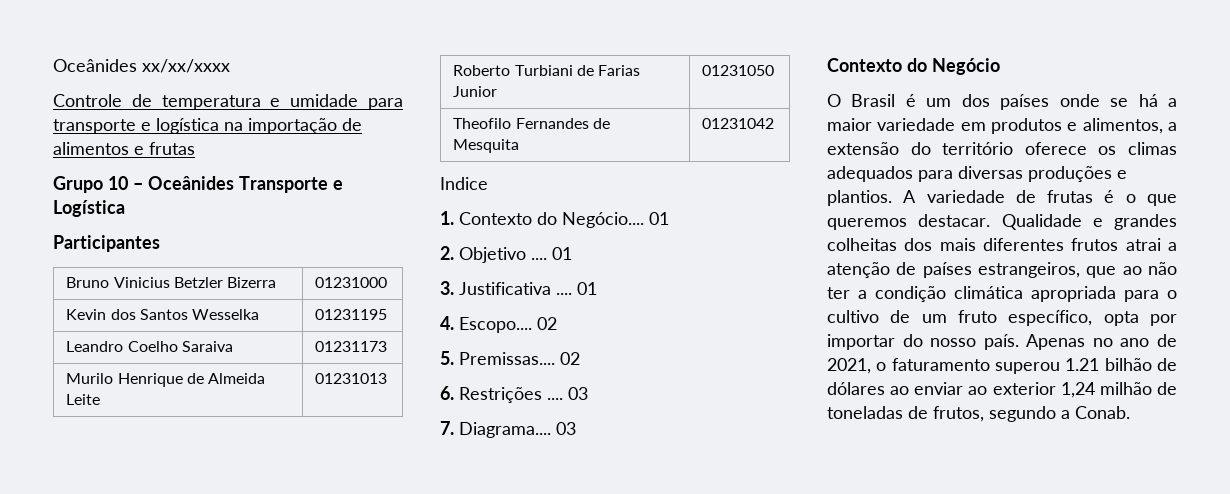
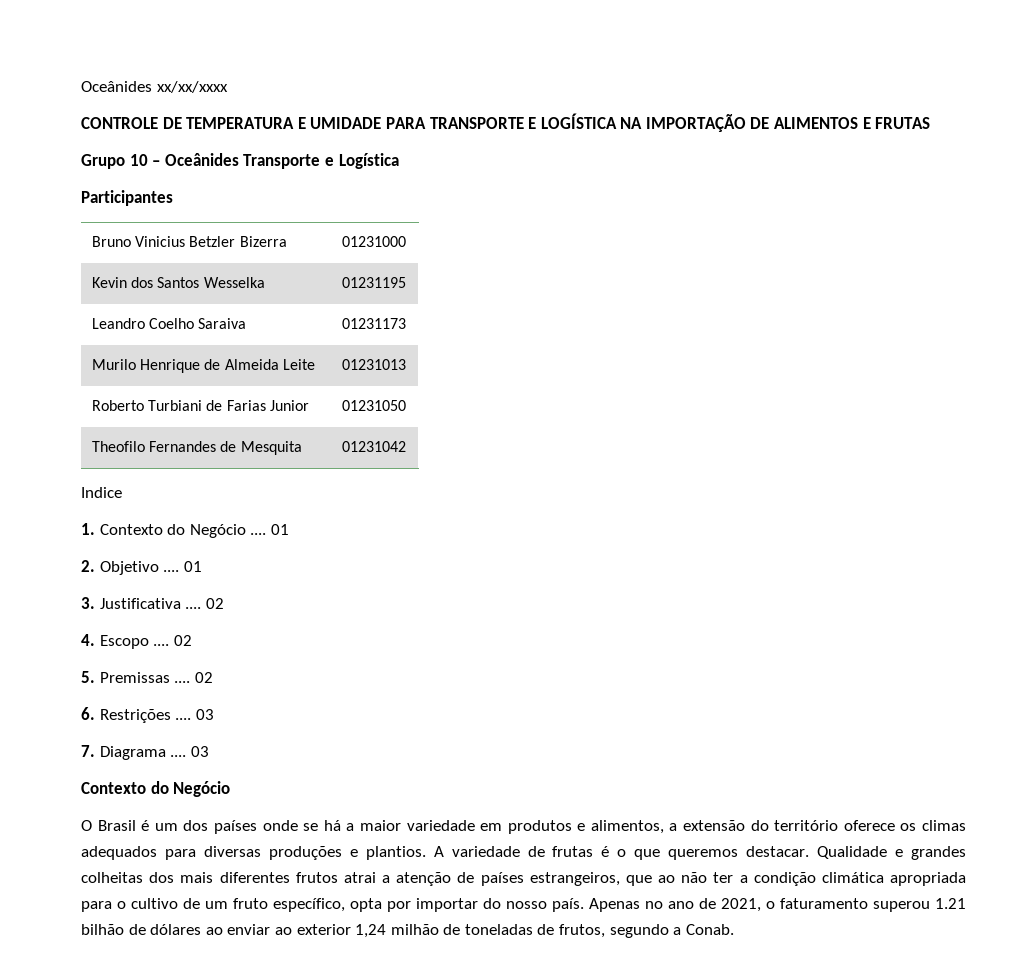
[53,94,404,110] [53,118,362,134] [53,142,195,155] Controle de temperatura e umidade para transporte e logística na importação de alimentos e frutas -> [81,113,931,132] CONTROLE DE TEMPERATURA E UMIDADE PARA TRANSPORTE E LOGÍSTICA NA IMPORTAÇÃO DE ALIMENTOS E FRUTAS
[562,212,644,228] Negócio.... -> [189,524,267,538] Negócio ....
[577,282,597,295] 01 -> [205,598,224,609] 02
[459,317,532,333] Escopo.... -> [99,635,170,649] Escopo ....
[459,352,555,365] Premissas.... -> [99,672,191,683] Premissas ....
[459,422,551,438] Diagrama.... -> [99,746,187,760] Diagrama ....

